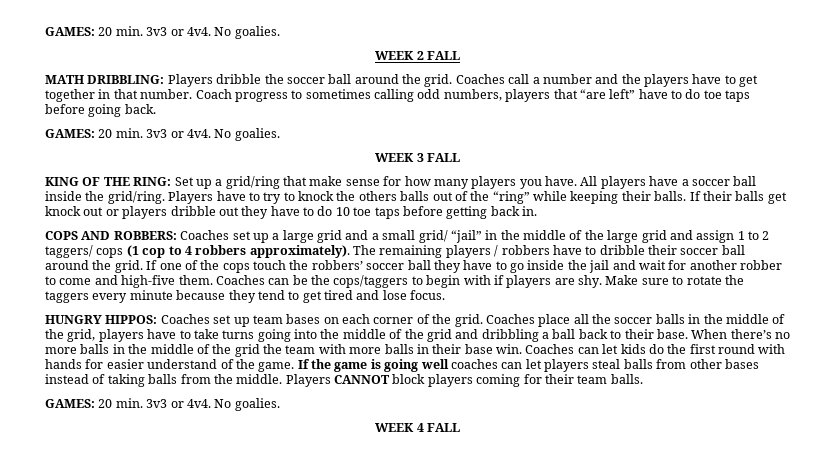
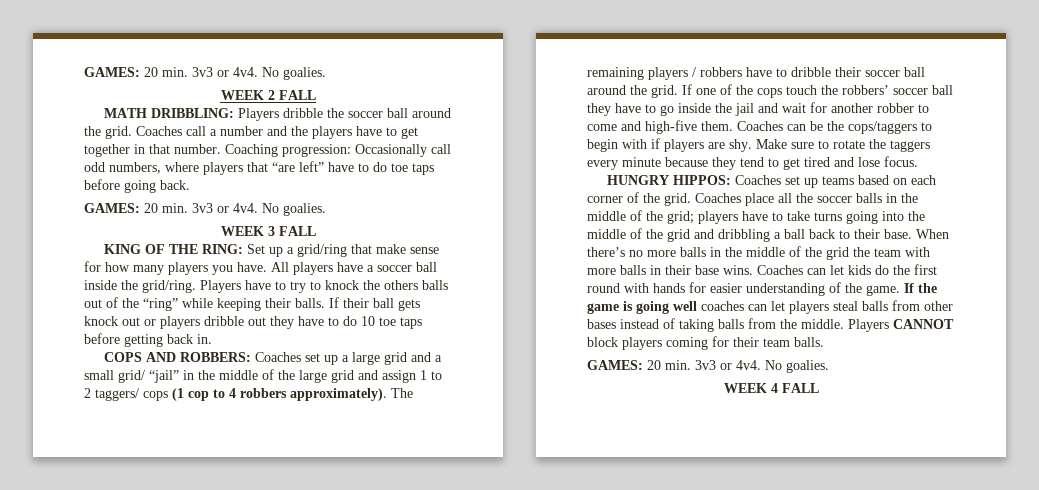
[195,89,414,102] Coach progress to sometimes calling -> [225,144,451,157] Coaching progression: Occasionally call
(502, 95) none -> [165,162,199,172] where
[735,191,787,204] balls get -> [373,298,420,311] ball gets
[252,314,321,324] team bases -> [822,175,890,185] teams based
[67,329,96,342] grid, -> [667,211,694,224] grid;
[496,344,522,354] win. -> [723,265,753,275] wins.
[147,359,218,369] understand -> [746,283,825,296] understanding

